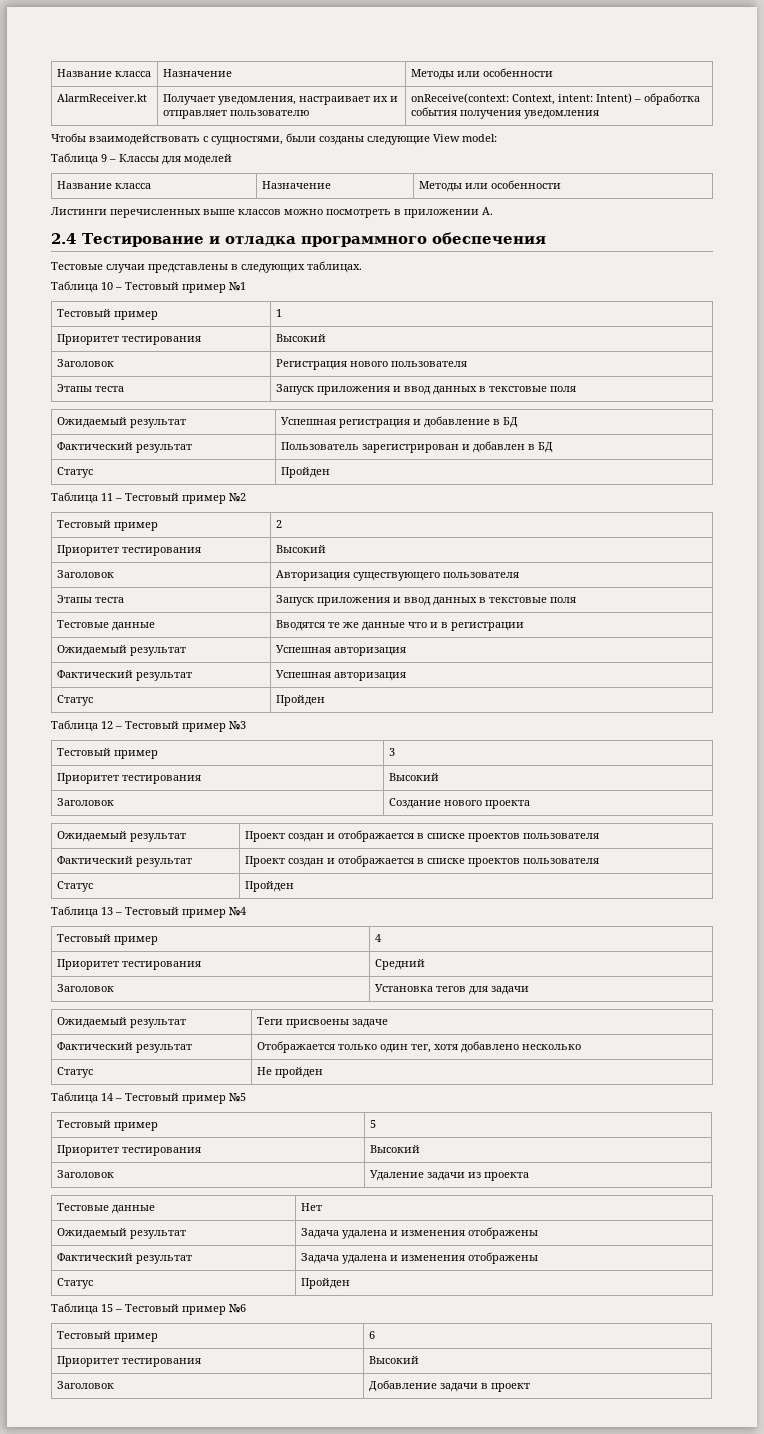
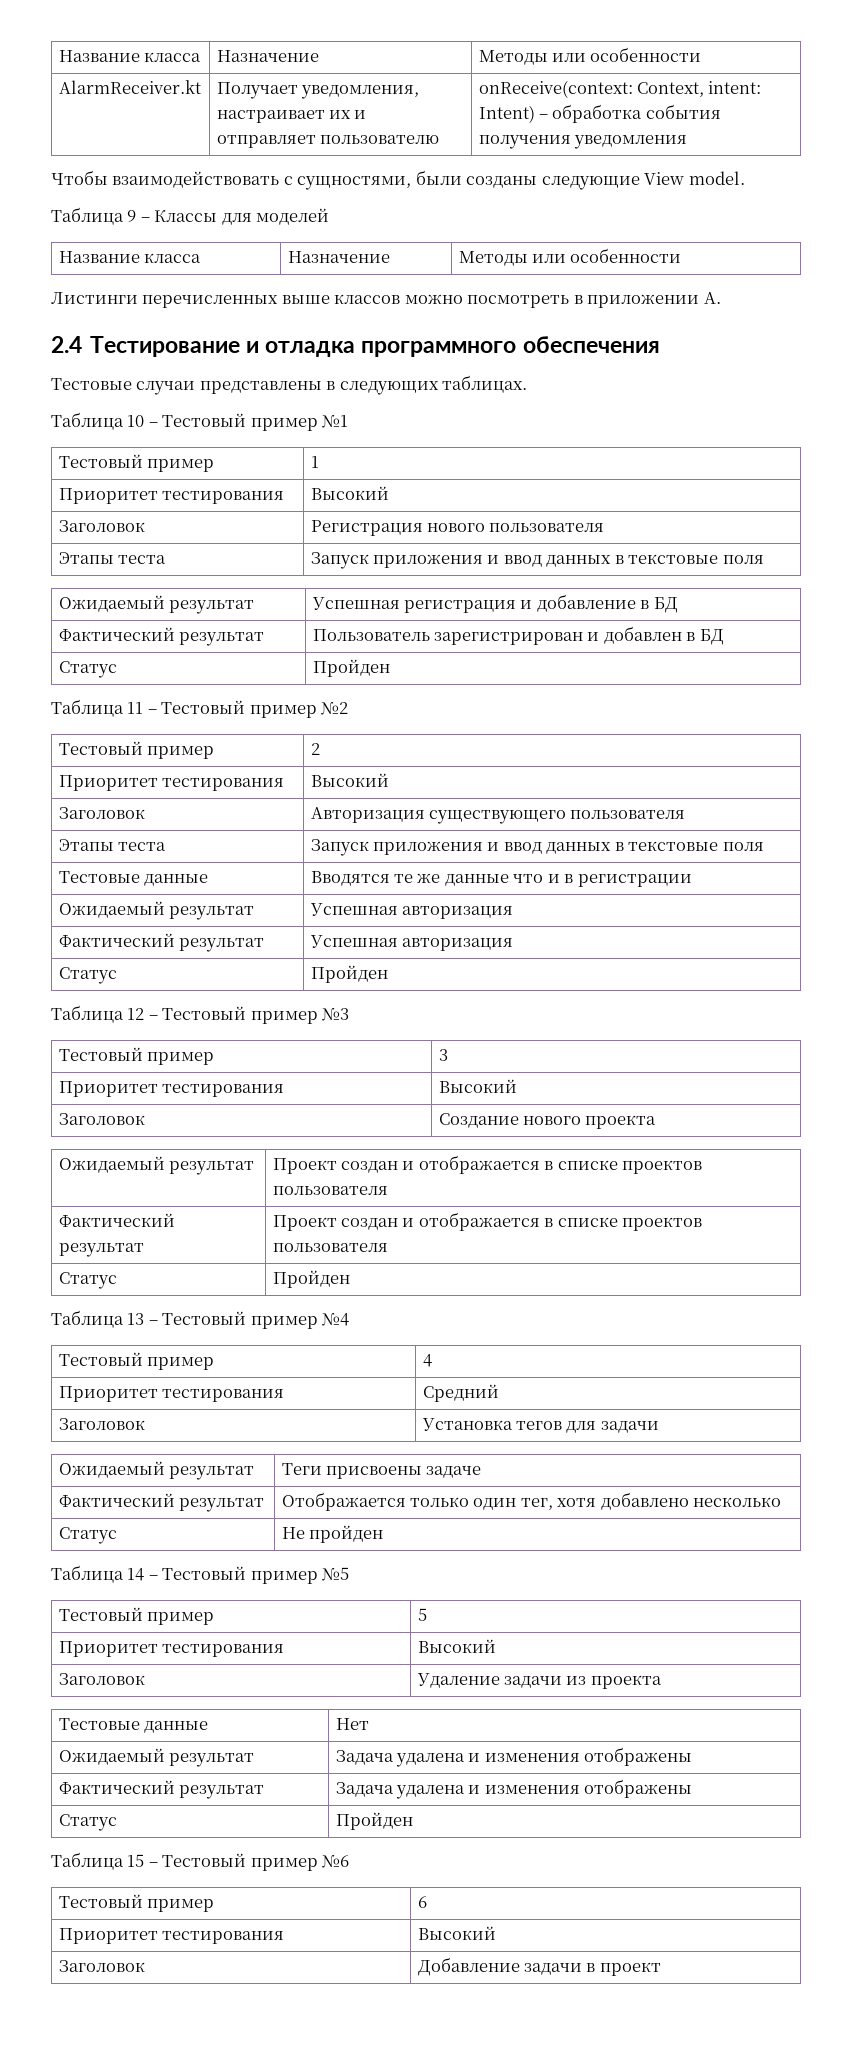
[462,134,497,142] model: -> [688,171,745,185] model.

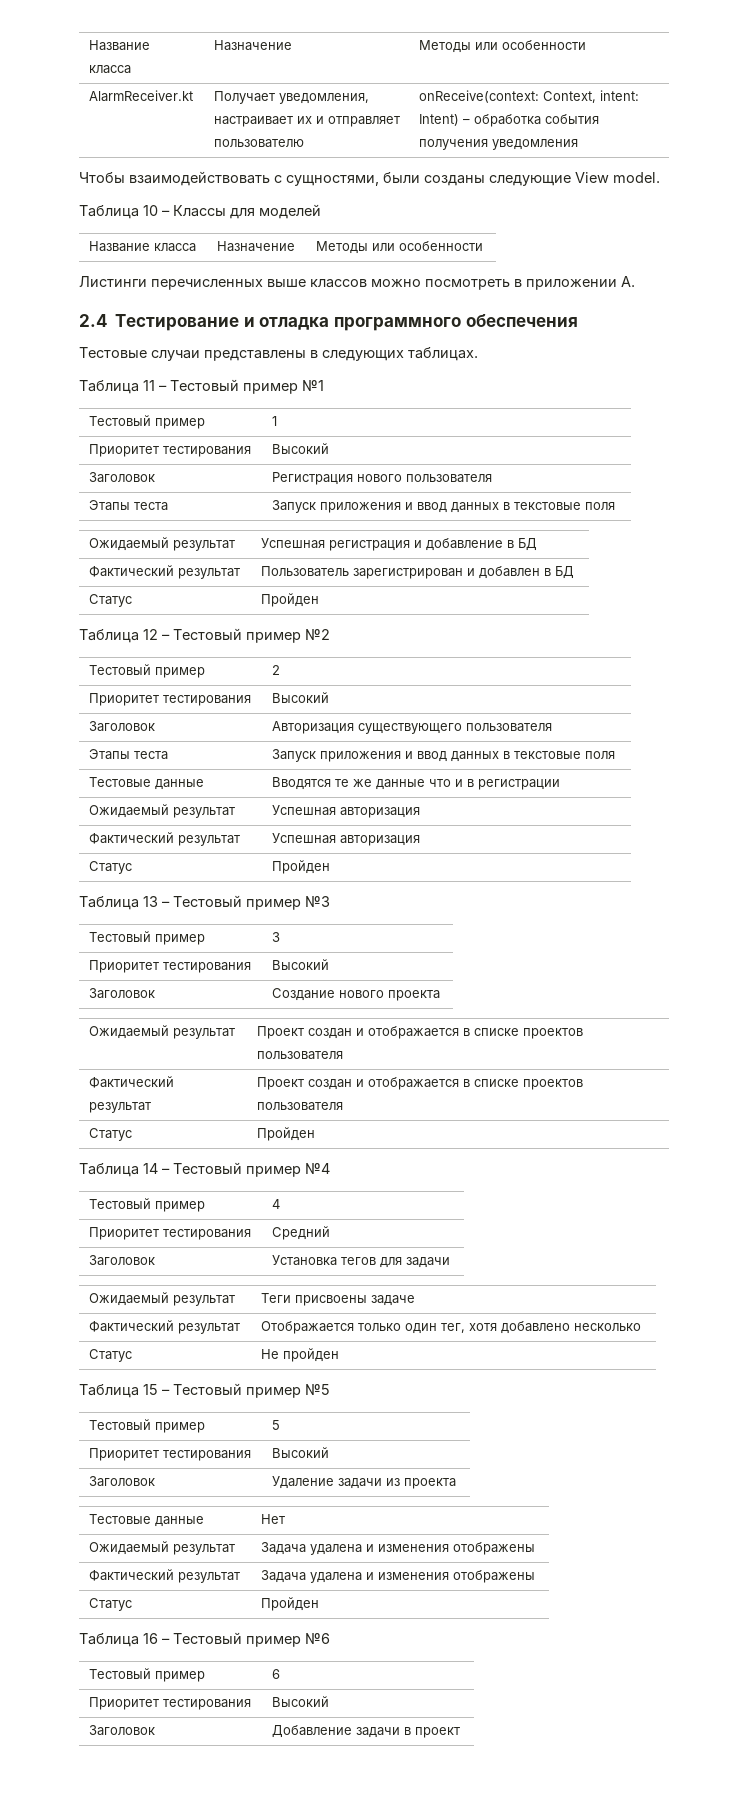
[127,210,137,222] 9 -> [143,205,158,216] 10
[127,415,145,427] 10 -> [143,380,155,391] 11
[127,702,144,714] 11 -> [143,629,158,640] 12
[127,1008,145,1020] 12 -> [143,896,158,907] 13
[127,1313,145,1325] 13 -> [143,1163,158,1174] 14
[127,1568,145,1581] 14 -> [143,1384,158,1395] 15
[127,1854,145,1867] 15 -> [143,1633,158,1644] 16

